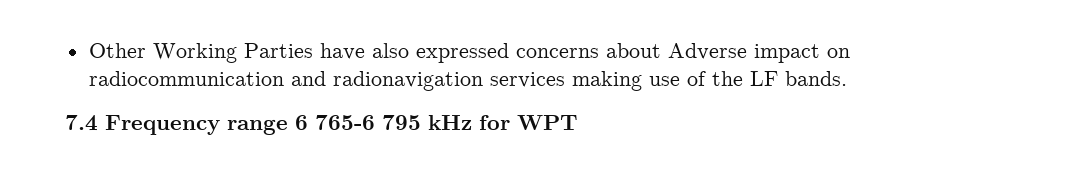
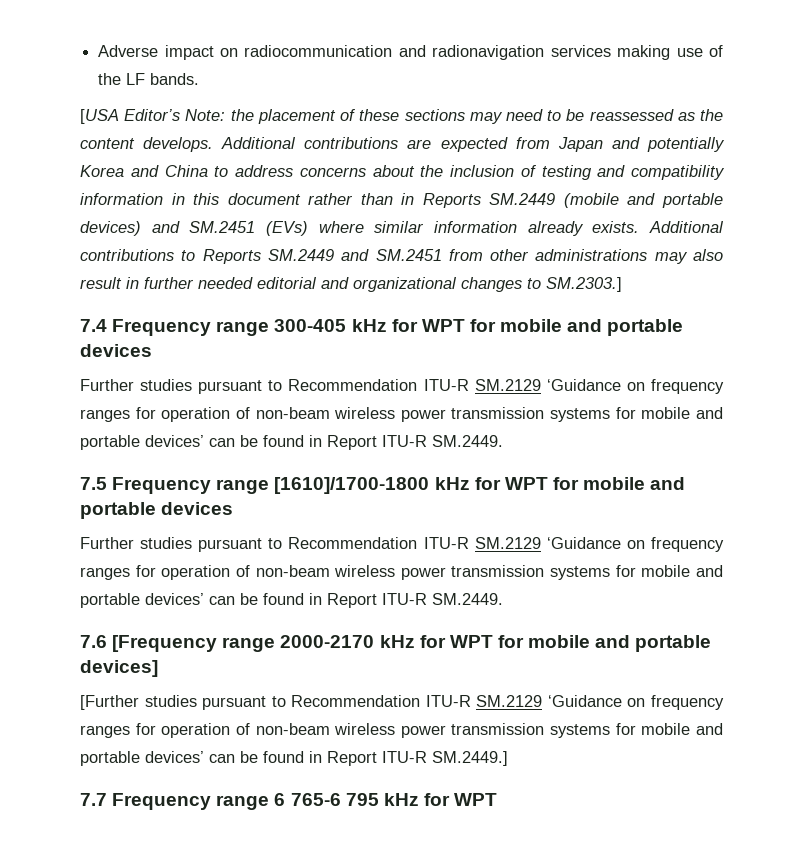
[88,43,661,63] Other Working Parties have also expressed concerns about -> (98, 51) none
[65,115,98,131] 7.4 -> [80,109,723,124] [80,137,725,152] [80,165,725,180] [80,193,723,208] [80,221,724,236] [80,249,723,264] [80,277,622,292] [80,319,684,336] [80,344,152,357] [80,379,724,394] [80,407,723,422] [80,435,503,450] [80,477,686,494] [80,502,234,519] [80,537,724,552] [80,565,723,580] [80,593,503,608] [80,635,712,652] [80,660,158,677] [80,695,724,710] [80,723,723,738] [80,751,508,766] [80,793,107,806] [USA Editor’s Note: the placement of these sections may need to be reassessed as the content develops. Additional contributions are expected from Japan and potentially Korea and China to address concerns about the inclusion of testing and compatibility information in this document rather than in Reports SM.2449 (mobile and portable devices) and SM.2451 (EVs) where similar information already exists. Additional contributions to Reports SM.2449 and SM.2451 from other administrations may also result in further needed editorial and organizational changes to SM.2303.] // 7.4 Frequency range 300-405 kHz for WPT for mobile and portable devices // Further studies pursuant to Recommendation ITU-R SM.2129 ‘Guidance on frequency ranges for operation of non-beam wireless power transmission systems for mobile and portable devices’ can be found in Report ITU-R SM.2449. // 7.5 Frequency range [1610]/1700-1800 kHz for WPT for mobile and portable devices // Further studies pursuant to Recommendation ITU-R SM.2129 ‘Guidance on frequency ranges for operation of non-beam wireless power transmission systems for mobile and portable devices’ can be found in Report ITU-R SM.2449. // 7.6 [Frequency range 2000-2170 kHz for WPT for mobile and portable devices] // [Further studies pursuant to Recommendation ITU-R SM.2129 ‘Guidance on frequency ranges for operation of non-beam wireless power transmission systems for mobile and portable devices’ can be found in Report ITU-R SM.2449.] // 7.7

